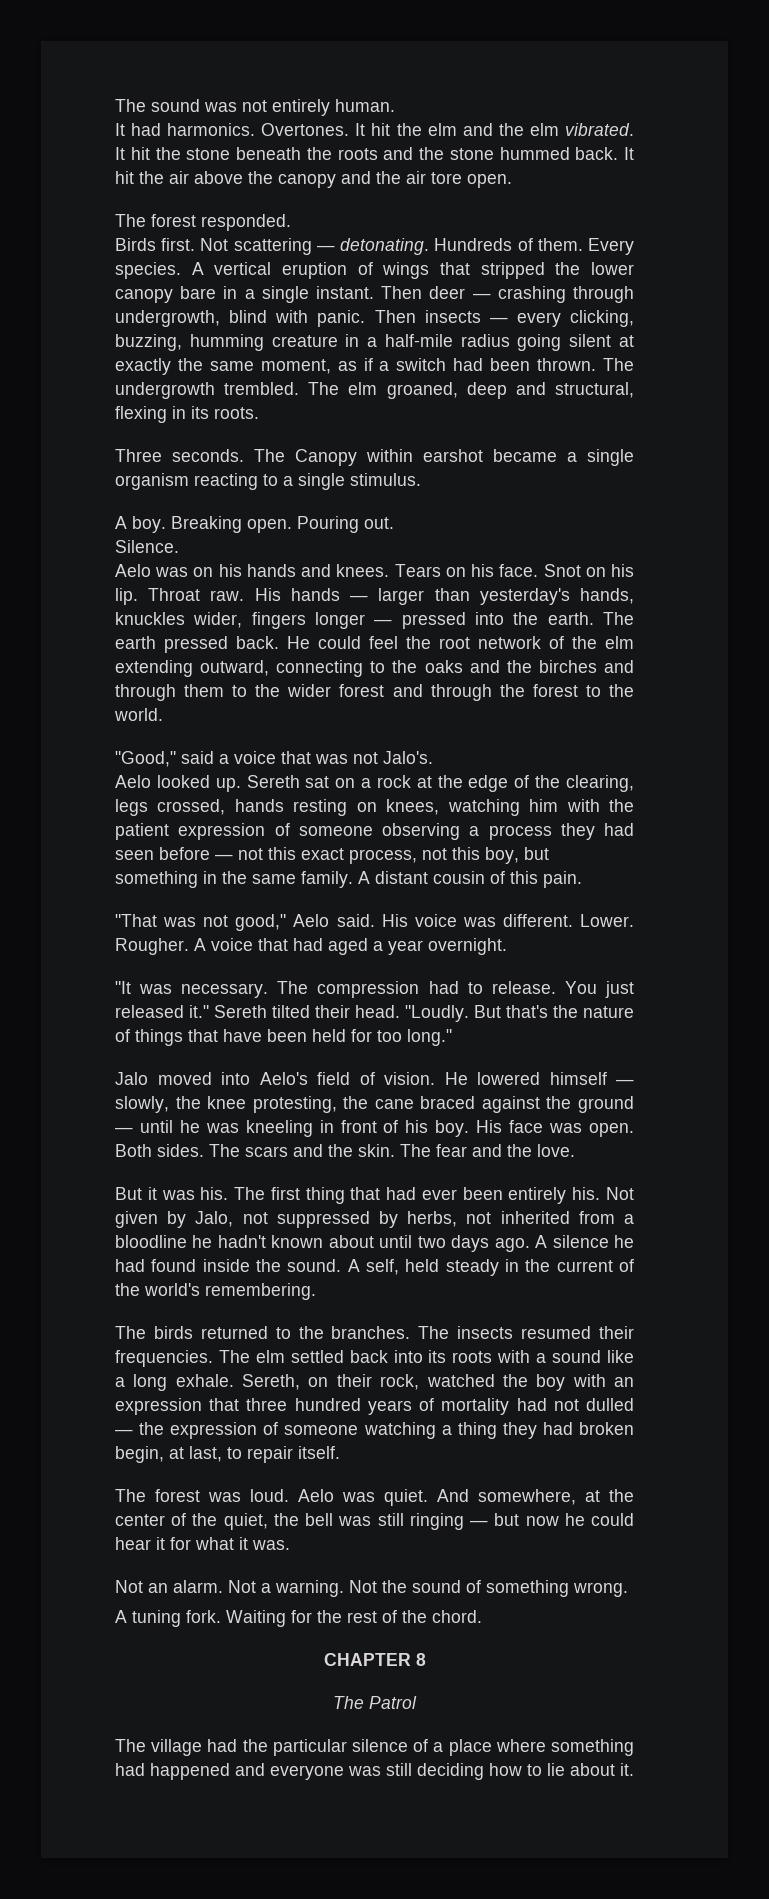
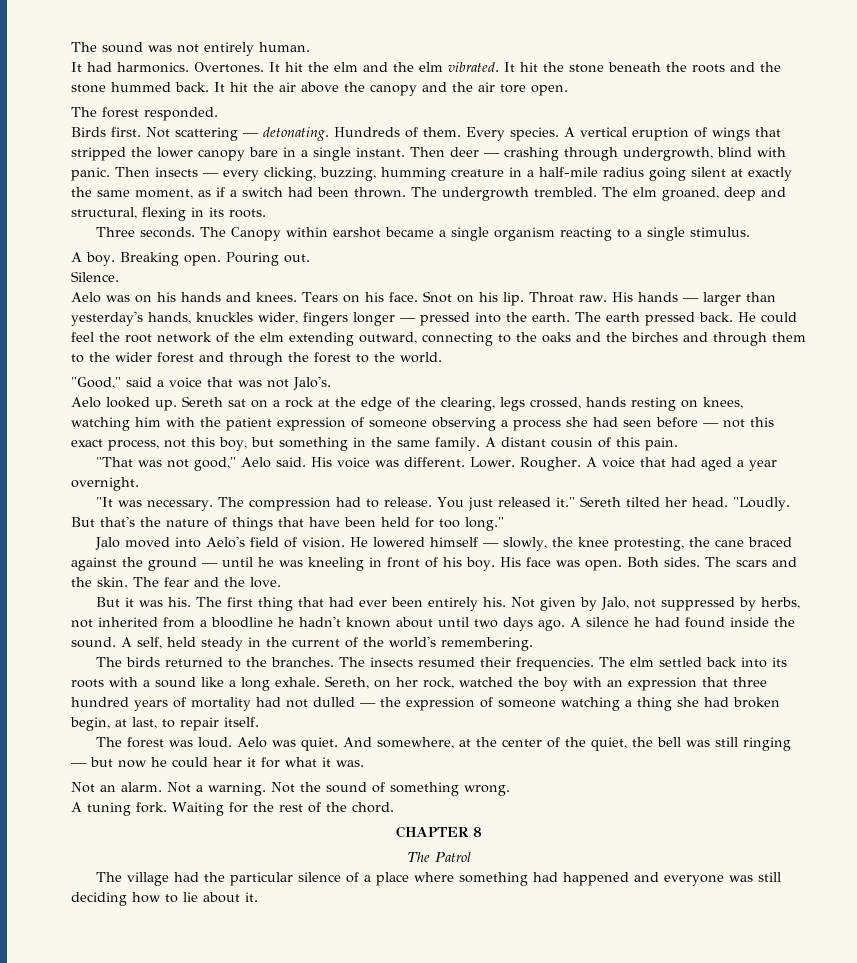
[560,823,595,840] they -> [566,417,588,427] she
[315,1005,350,1018] their -> [664,497,687,507] her
[336,1374,372,1387] their -> [396,677,418,687] her
[502,1422,537,1439] they -> [677,697,699,707] she

